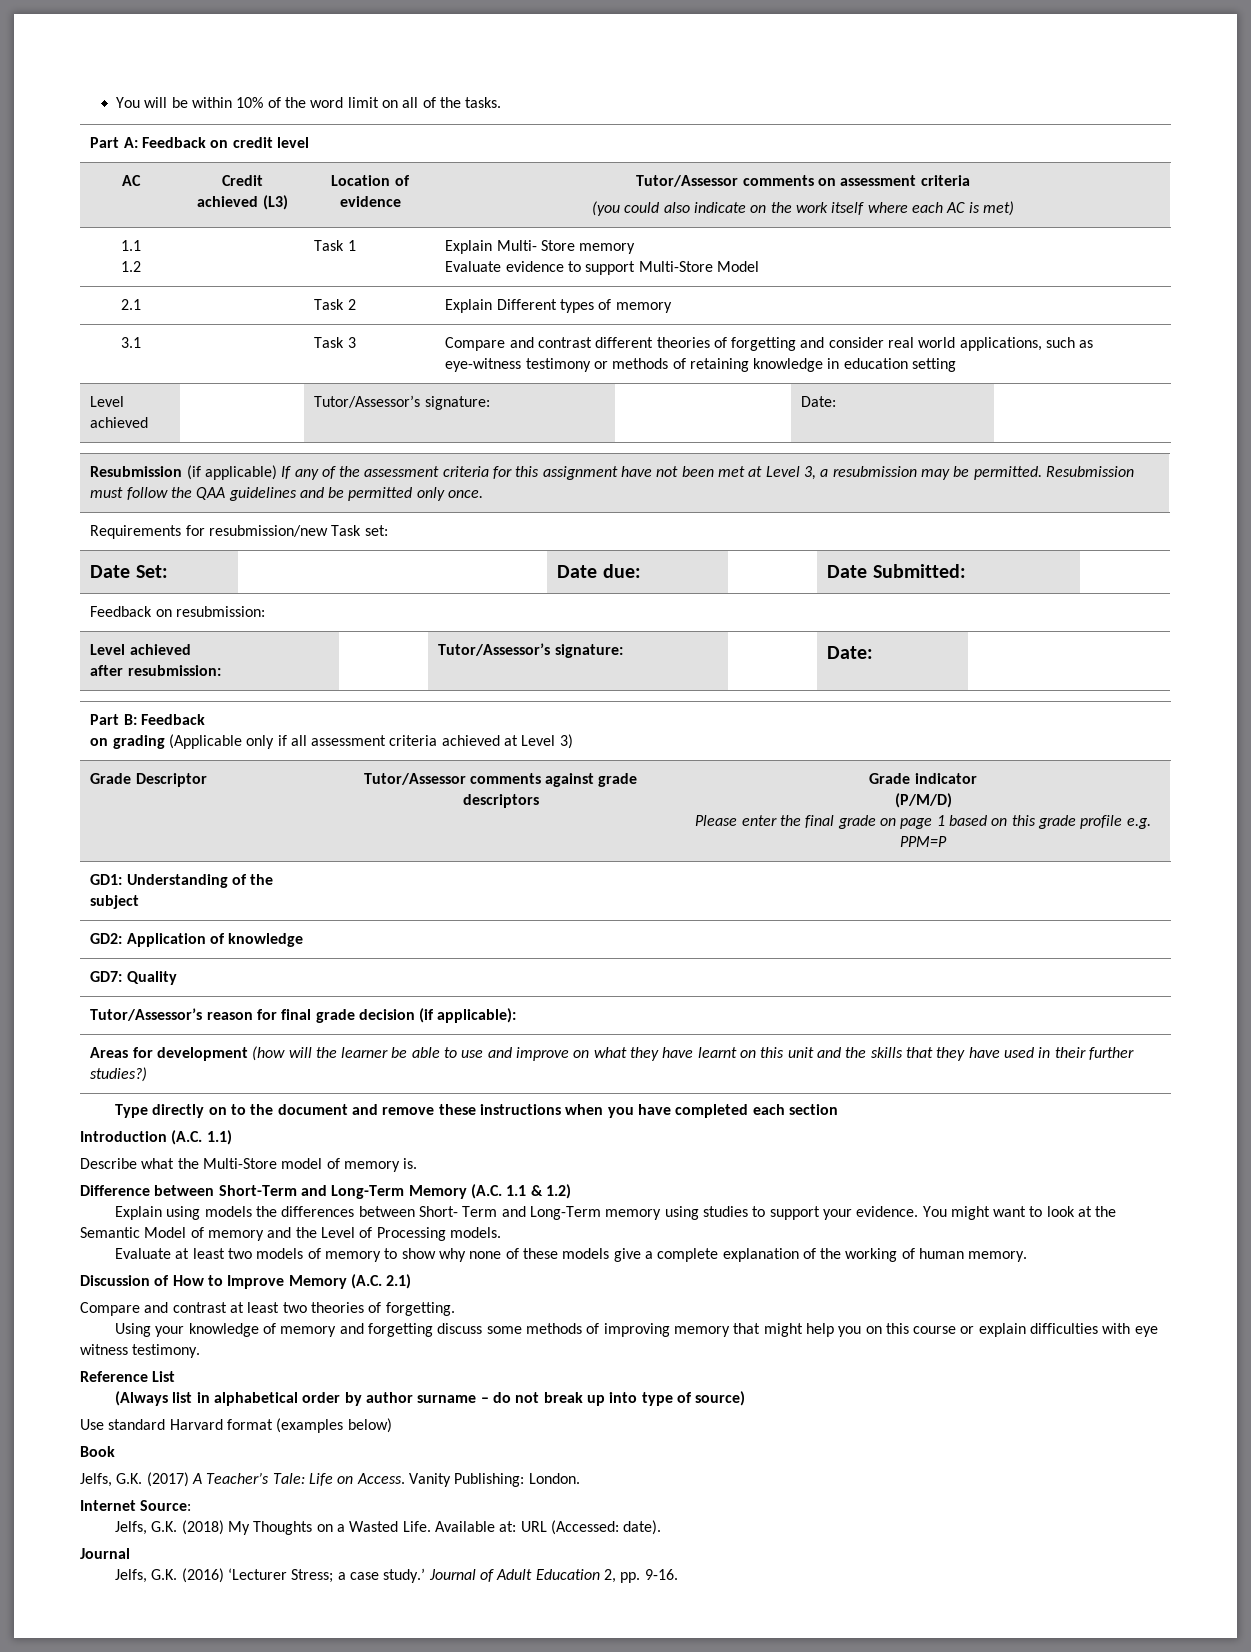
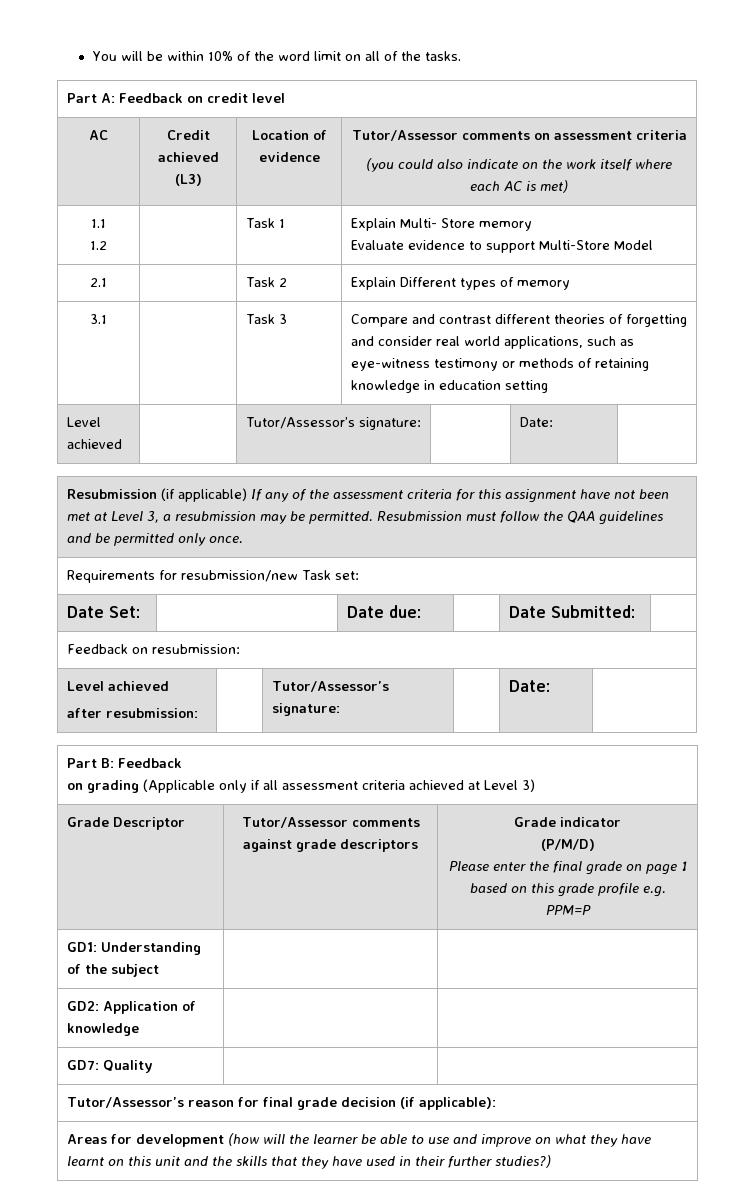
[115,1104,838,1118] [80,1130,232,1145] [80,1158,418,1172] [80,1184,571,1199] [115,1206,1117,1220] [80,1227,501,1241] [115,1248,1028,1262] [80,1274,412,1289] [80,1302,455,1316] [115,1323,1158,1337] [80,1344,201,1358] [80,1371,176,1382] [115,1391,746,1406] [80,1418,392,1433] [80,1446,115,1457] [80,1472,580,1487] [80,1500,192,1511] [115,1520,662,1535] [80,1548,130,1559] [115,1568,678,1583] // Type directly on to the document and remove these instructions when you have completed each section // Introduction (A.C. 1.1) // Describe what the Multi-Store model of memory is. // Difference between Short-Term and Long-Term Memory (A.C. 1.1 & 1.2) // Explain using models the differences between Short- Term and Long-Term memory using studies to support your evidence. You might want to look at the Semantic Model of memory and the Level of Processing models. // Evaluate at least two models of memory to show why none of these models give a complete explanation of the working of human memory. // Discussion of How to Improve Memory (A.C. 2.1) // Compare and contrast at least two theories of forgetting. // Using your knowledge of memory and forgetting discuss some methods of improving memory that might help you on this course or explain difficulties with eye witness testimony. // Reference List // (Always list in alphabetical order by author surname – do not break up into type of source) // Use standard Harvard format (examples below) // Book // Jelfs, G.K. (2017) A Teacher’s Tale: Life on Access. Vanity Publishing: London. // Internet Source: // Jelfs, G.K. (2018) My Thoughts on a Wasted Life. Available at: URL (Accessed: date). // Journal // Jelfs, G.K. (2016) ‘Lecturer Stress; a case study.’ Journal of Adult Education 2, pp. 9-16. -> (551, 1161) none

